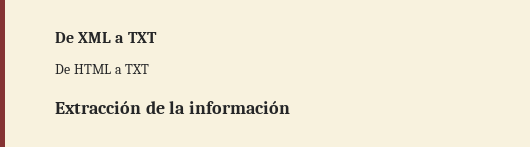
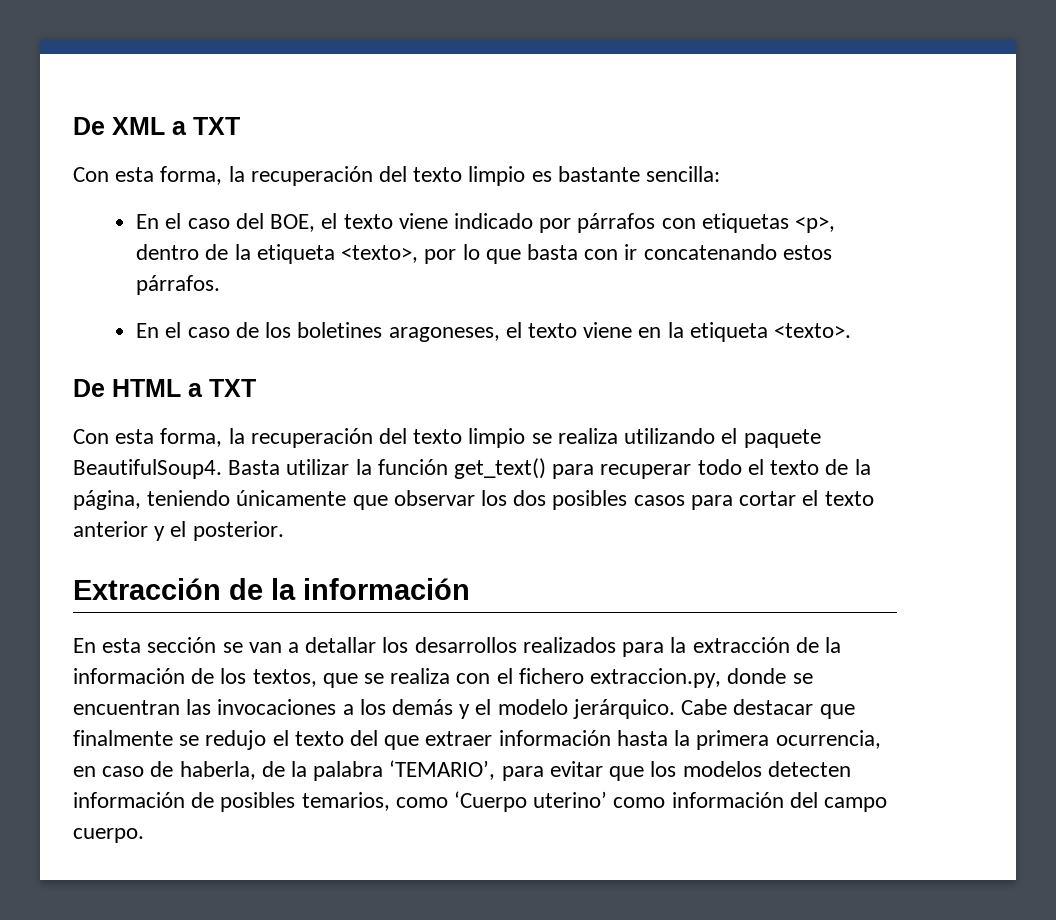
[55,64,150,74] [55,101,291,114] De HTML a TXT // Extracción de la información -> [73,166,721,186] [136,213,835,233] [136,244,832,264] [136,275,221,295] [136,322,851,342] [73,379,256,397] [73,428,821,448] [73,458,871,479] [73,490,874,510] [73,521,284,541] [73,578,470,600] [73,637,841,657] [73,668,813,688] [73,699,855,719] [73,730,881,750] [73,760,851,781] [73,791,888,812] [73,828,144,843] Con esta forma, la recuperación del texto limpio es bastante sencilla: // En el caso del BOE, el texto viene indicado por párrafos con etiquetas <p>, dentro de la etiqueta <texto>, por lo que basta con ir concatenando estos párrafos. // En el caso de los boletines aragoneses, el texto viene en la etiqueta <texto>. // De HTML a TXT // Con esta forma, la recuperación del texto limpio se realiza utilizando el paquete BeautifulSoup4. Basta utilizar la función get_text() para recuperar todo el texto de la página, teniendo únicamente que observar los dos posibles casos para cortar el texto anterior y el posterior. // Extracción de la información // En esta sección se van a detallar los desarrollos realizados para la extracción de la información de los textos, que se realiza con el fichero extraccion.py, donde se encuentran las invocaciones a los demás y el modelo jerárquico. Cabe destacar que finalmente se redujo el texto del que extraer información hasta la primera ocurrencia, en caso de haberla, de la palabra ‘TEMARIO’, para evitar que los modelos detecten información de posibles temarios, como ‘Cuerpo uterino’ como información del campo cuerpo.

